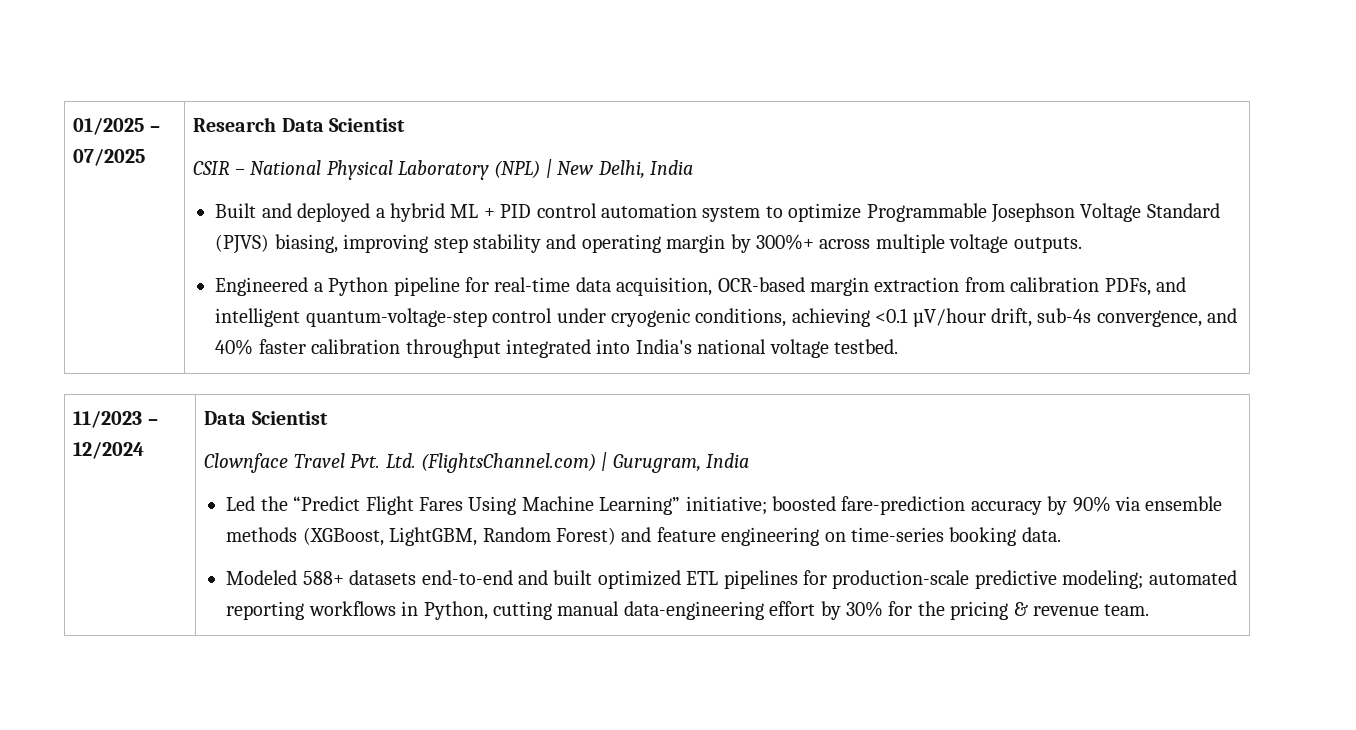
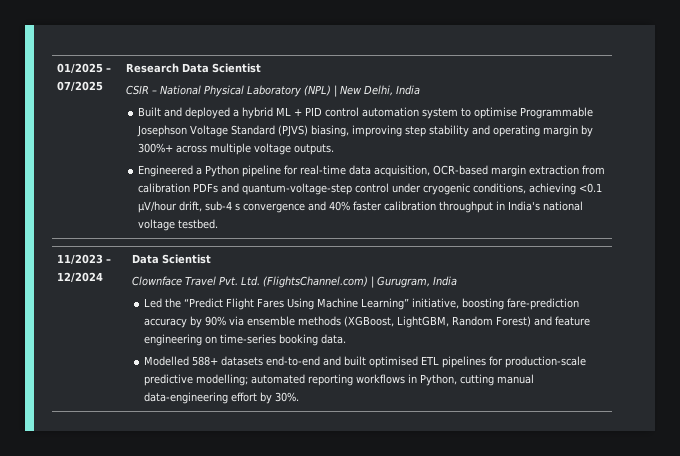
[788,203,862,222] optimize -> [473,107,517,119] optimise
[1104,277,1186,296] [215,308,301,327] PDFs, and intelligent -> [192,183,239,193] PDFs and
[1037,308,1202,327] sub-4s convergence, -> [204,201,305,213] sub-4 s convergence
[505,339,631,358] integrated into -> [495,201,505,210] in
[685,496,836,515] initiative; boosted -> [411,298,504,310] initiative, boosting
[226,570,298,585] Modeled -> [143,356,189,366] Modelled
[597,570,681,589] optimized -> [368,356,418,368] optimised
[1062,570,1144,589] modeling; -> [195,374,248,386] modelling;
[845,601,1150,620] 30% for the pricing & revenue team. -> [274,392,299,402] 30%.

